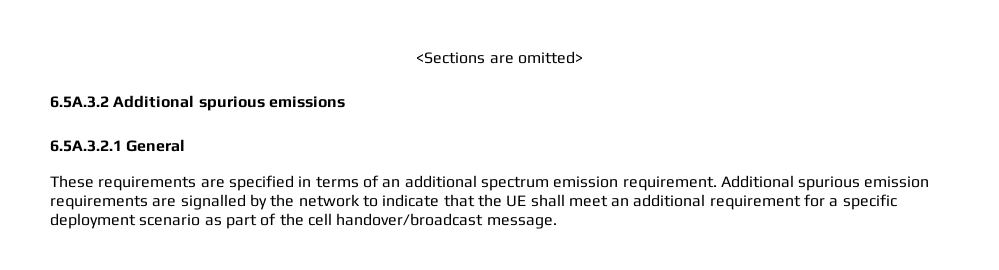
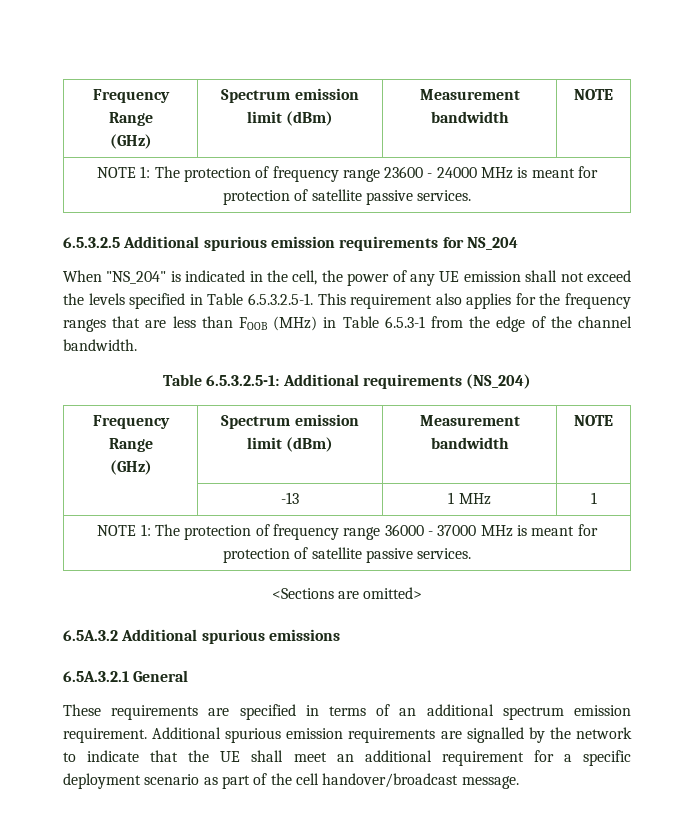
(416, 58) none -> [92,89,170,103] [108,112,153,126] [109,134,152,149] [221,88,359,103] [246,111,334,126] [419,89,520,100] [430,111,509,123] [574,89,613,100] [96,166,599,182] [222,189,472,205] [63,236,518,251] [63,270,631,286] [63,293,631,309] [63,316,632,332] [63,339,137,351] [162,374,532,389] [92,415,170,429] [108,438,153,452] [109,460,152,475] [221,414,359,429] [246,437,334,452] [419,415,520,426] [430,437,509,449] [574,415,613,426] [281,492,299,504] [448,492,491,505] [590,492,597,504] [97,524,598,540] [222,547,472,563] Frequency Range // (GHz) | Spectrum emission limit (dBm) | Measurement bandwidth | NOTE // NOTE 1: The protection of frequency range 23600 - 24000 MHz is meant for protection of satellite passive services. // 6.5.3.2.5 Additional spurious emission requirements for NS_204 // When "NS_204" is indicated in the cell, the power of any UE emission shall not exceed the levels specified in Table 6.5.3.2.5-1. This requirement also applies for the frequency ranges that are less than FOOB (MHz) in Table 6.5.3-1 from the edge of the channel bandwidth. // Table 6.5.3.2.5-1: Additional requirements (NS_204) // Frequency Range // (GHz) | Spectrum emission limit (dBm) | Measurement bandwidth | NOTE // | -13 | 1 MHz | 1 // NOTE 1: The protection of frequency range 36000 - 37000 MHz is meant for protection of satellite passive services. //

